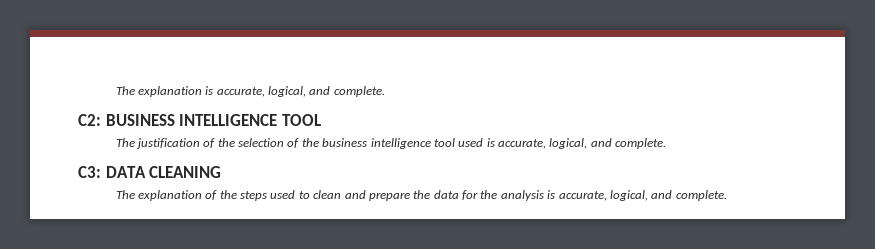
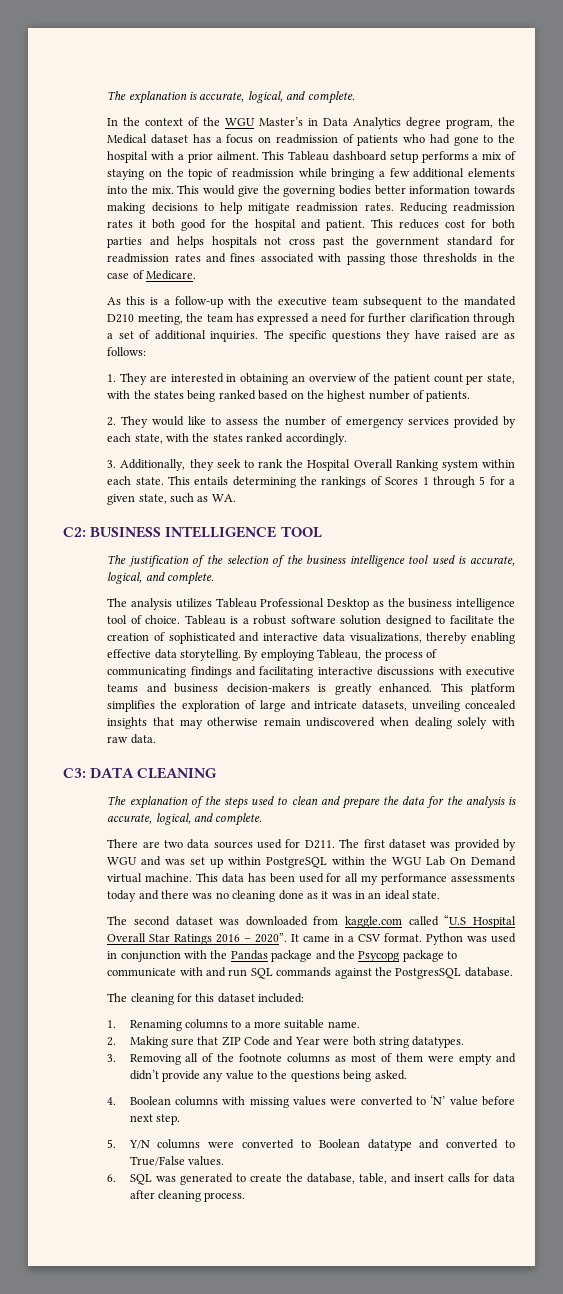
(385, 91) none -> [107,117,515,129] [107,134,516,146] [107,151,516,163] [107,168,516,180] [107,185,516,197] [107,202,515,214] [107,219,515,231] [107,236,515,248] [107,253,516,265] [107,270,197,280] [107,296,516,308] [107,313,515,325] [107,330,515,342] [107,347,147,356] [107,373,516,385] [107,390,471,402] [107,416,516,428] [107,433,347,445] [107,459,516,471] [107,476,515,488] [107,493,236,505] // In the context of the WGU Master’s in Data Analytics degree program, the Medical dataset has a focus on readmission of patients who had gone to the hospital with a prior ailment. This Tableau dashboard setup performs a mix of staying on the topic of readmission while bringing a few additional elements into the mix. This would give the governing bodies better information towards making decisions to help mitigate readmission rates. Reducing readmission rates it both good for the hospital and patient. This reduces cost for both parties and helps hospitals not cross past the government standard for readmission rates and fines associated with passing those thresholds in the case of Medicare. // As this is a follow-up with the executive team subsequent to the mandated D210 meeting, the team has expressed a need for further clarification through a set of additional inquiries. The specific questions they have raised are as follows: // 1. They are interested in obtaining an overview of the patient count per state, with the states being ranked based on the highest number of patients. // 2. They would like to assess the number of emergency services provided by each state, with the states ranked accordingly. // 3. Additionally, they seek to rank the Hospital Overall Ranking system within each state. This entails determining the rankings of Scores 1 through 5 for a given state, such as WA.
(667, 143) none -> [107,598,515,610] [107,615,515,627] [107,632,515,644] [107,649,438,661] [107,666,515,678] [107,683,515,695] [107,700,516,712] [107,717,516,729] [107,734,156,744] // The analysis utilizes Tableau Professional Desktop as the business intelligence tool of choice. Tableau is a robust software solution designed to facilitate the creation of sophisticated and interactive data visualizations, thereby enabling effective data storytelling. By employing Tableau, the process of communicating findings and facilitating interactive discussions with executive teams and business decision-makers is greatly enhanced. This platform simplifies the exploration of large and intricate datasets, unveiling concealed insights that may otherwise remain undiscovered when dealing solely with raw data.
(727, 195) none -> [107,839,516,851] [107,856,516,868] [107,873,515,885] [107,890,441,902] [107,915,517,928] [107,933,516,945] [107,950,458,962] [107,967,513,979] [107,993,305,1005] [107,1019,360,1031] [107,1036,465,1048] [107,1053,516,1065] [129,1070,407,1082] [107,1095,515,1108] [129,1114,180,1125] [107,1139,515,1151] [129,1156,224,1166] [107,1173,516,1185] [129,1190,246,1202] // There are two data sources used for D211. The first dataset was provided by WGU and was set up within PostgreSQL within the WGU Lab On Demand virtual machine. This data has been used for all my performance assessments today and there was no cleaning done as it was in an ideal state. // The second dataset was downloaded from kaggle.com called “U.S Hospital Overall Star Ratings 2016 – 2020”. It came in a CSV format. Python was used in conjunction with the Pandas package and the Psycopg package to communicate with and run SQL commands against the PostgresSQL database. // The cleaning for this dataset included: // 1. Renaming columns to a more suitable name. // 2. Making sure that ZIP Code and Year were both string datatypes. // 3. Removing all of the footnote columns as most of them were empty and didn’t provide any value to the questions being asked. // 4. Boolean columns with missing values were converted to ‘N’ value before next step. // 5. Y/N columns were converted to Boolean datatype and converted to True/False values. // 6. SQL was generated to create the database, table, and insert calls for data after cleaning process.

